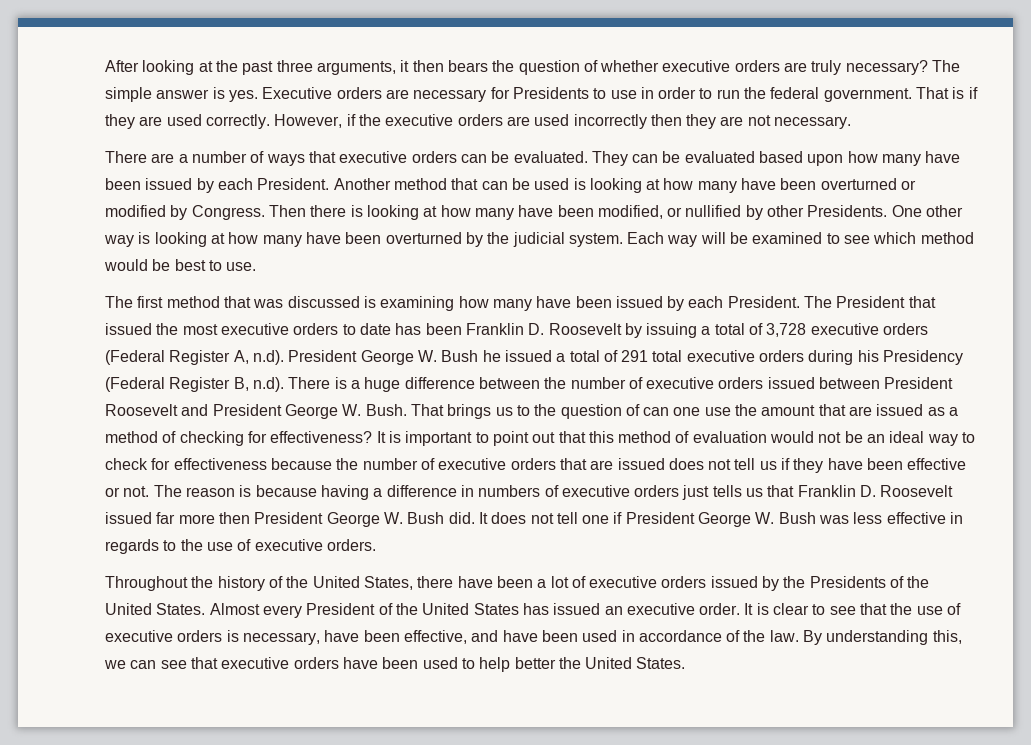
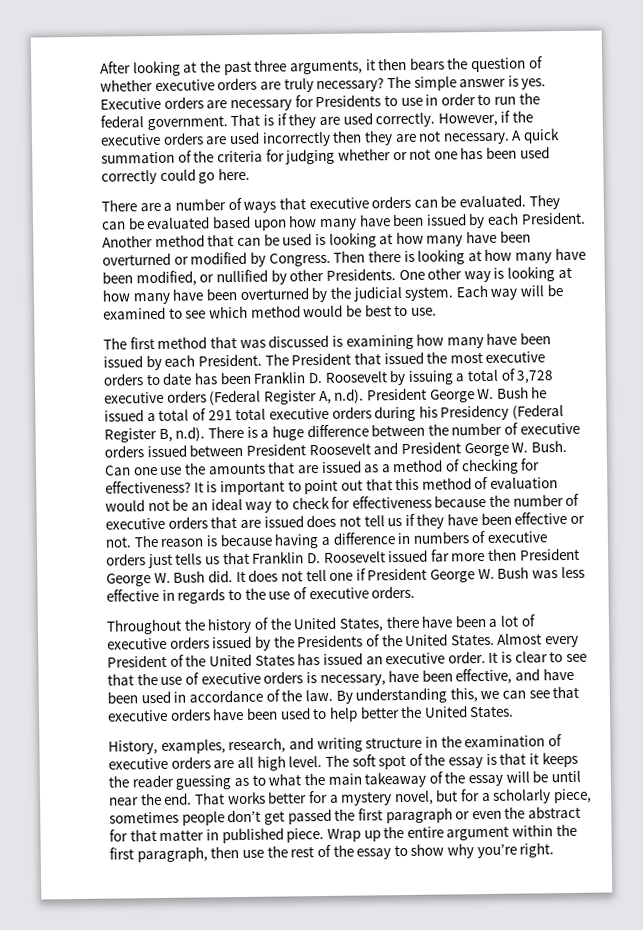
(852, 122) none -> [511,128,561,144] [101,146,550,165] [101,167,250,185] A quick summation of the criteria for judging whether or not one has been used correctly could go here.
[410,404,670,419] That brings us to the question of can -> [104,465,131,476] Can
[761,405,816,416] amount -> [207,462,266,475] amounts
(686, 663) none -> [108,734,562,755] [108,751,578,771] [108,770,582,790] [109,788,593,806] [109,805,582,826] [109,823,577,844] [109,842,555,863] // History, examples, research, and writing structure in the examination of executive orders are all high level. The soft spot of the essay is that it keeps the reader guessing as to what the main takeaway of the essay will be until near the end. That works better for a mystery novel, but for a scholarly piece, sometimes people don’t get passed the first paragraph or even the abstract for that matter in published piece. Wrap up the entire argument within the first paragraph, then use the rest of the essay to show why you’re right.

